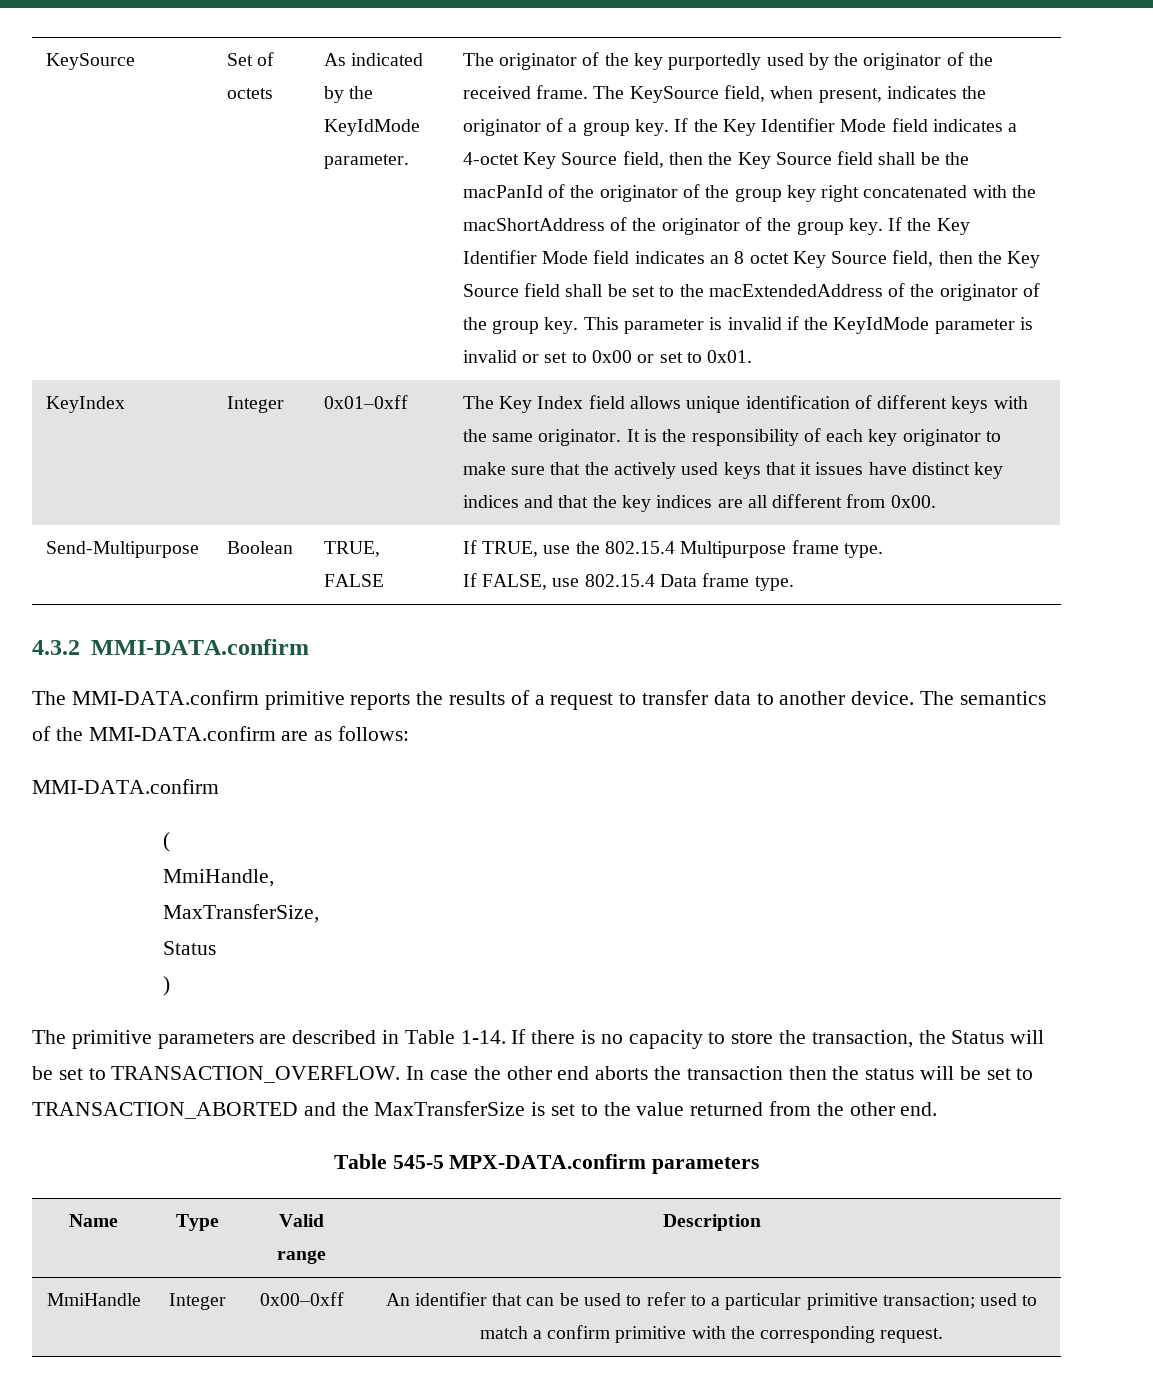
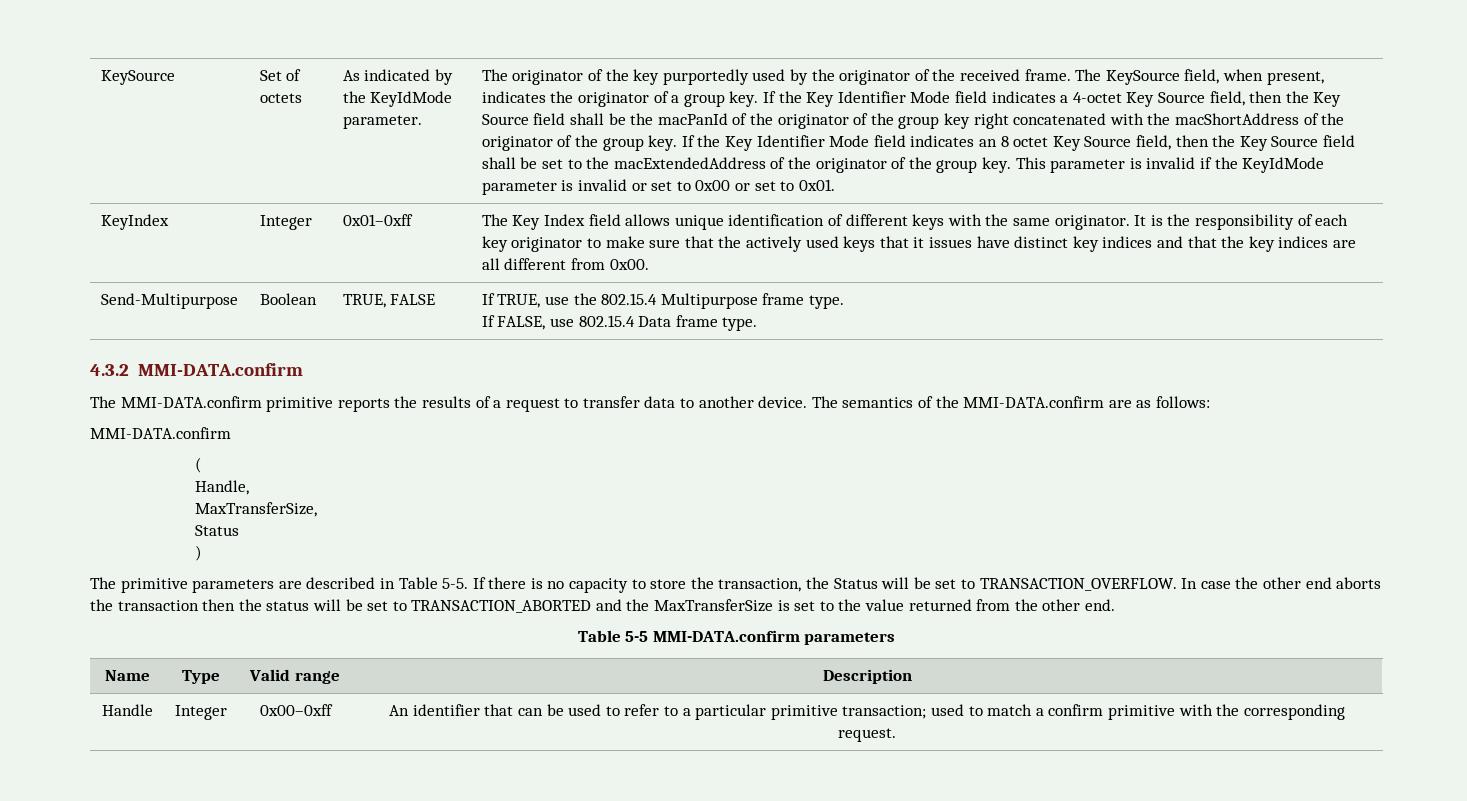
[163,869,275,887] MmiHandle, -> [194,480,249,495] Handle,
[460,1030,506,1044] 1-14. -> [442,578,469,589] 5-5.
[392,1154,647,1169] 545-5 MPX-DATA.confirm -> [625,630,800,642] 5-5 MMI-DATA.confirm
[46,1293,141,1306] MmiHandle -> [101,704,153,716] Handle

